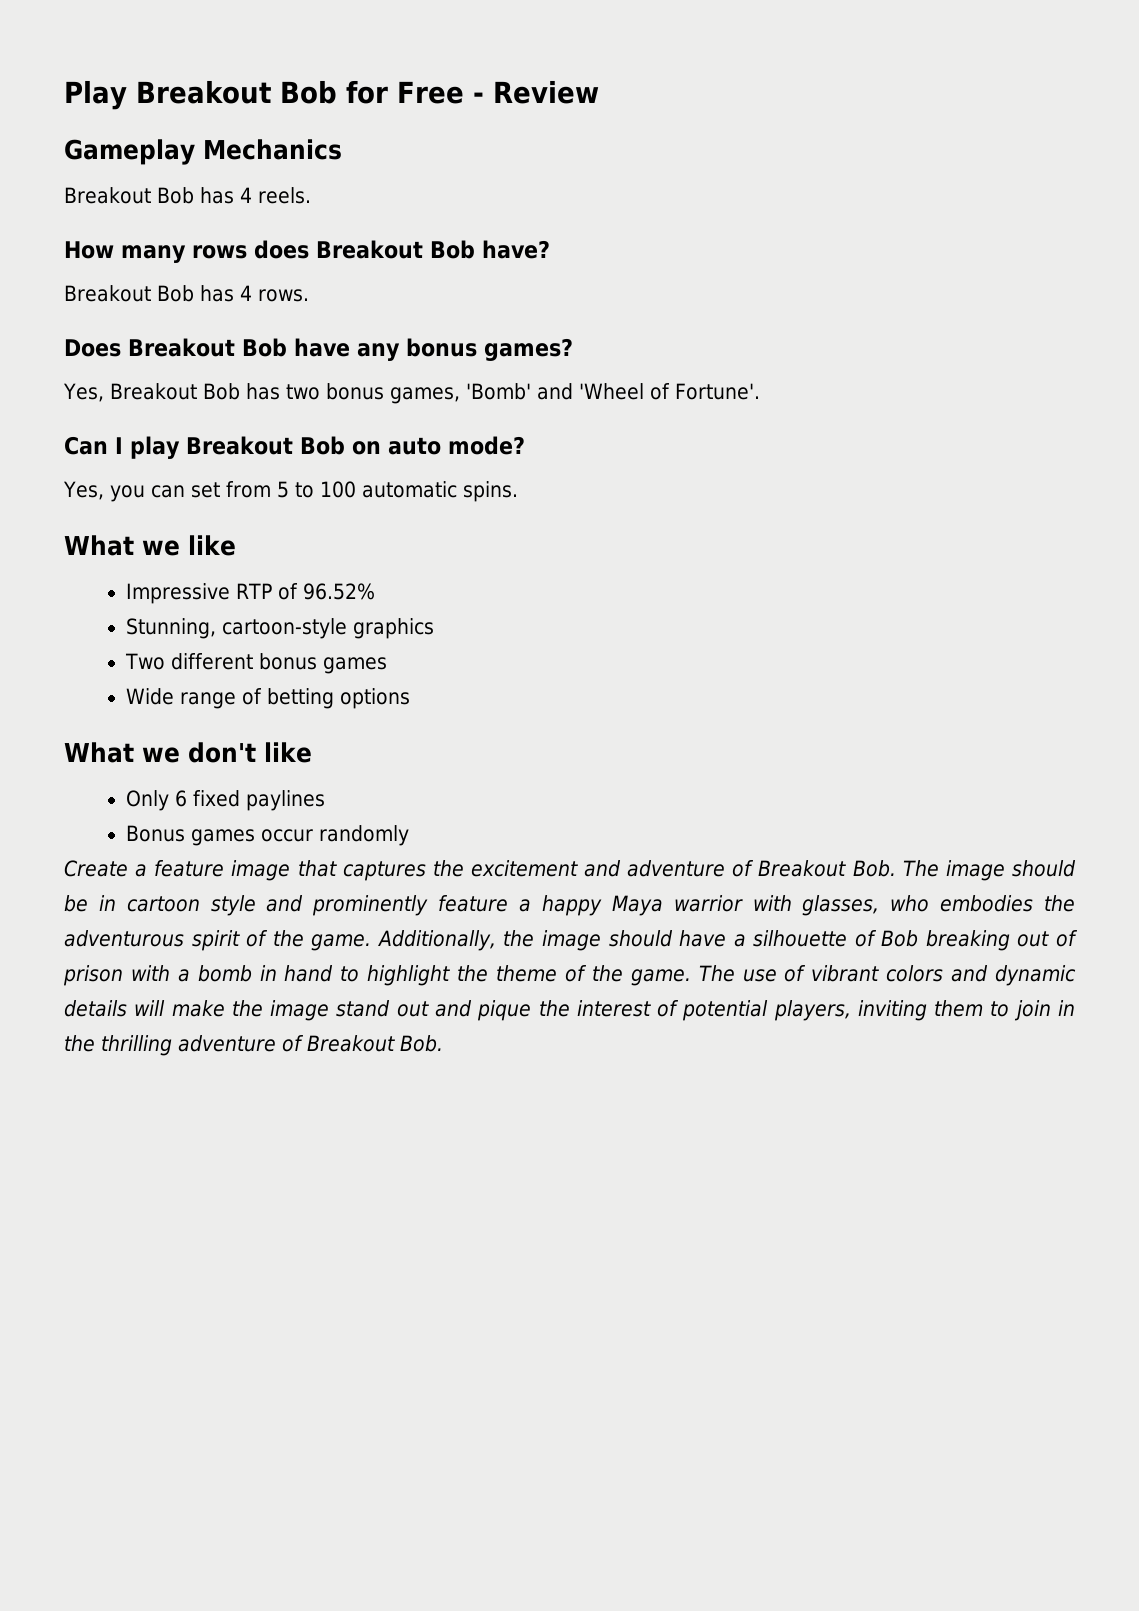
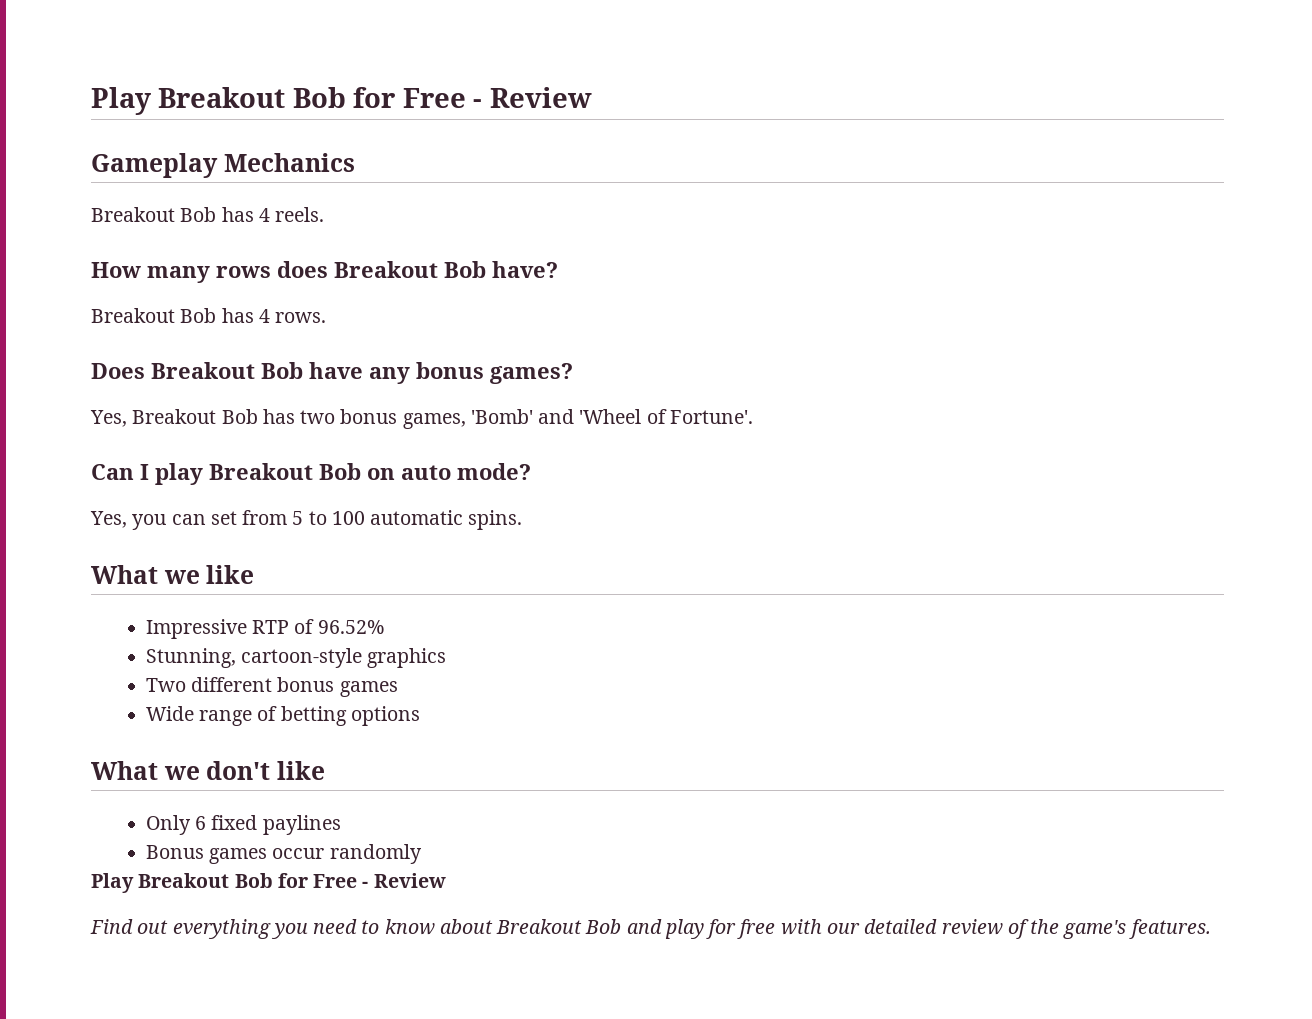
[64,860,1076,881] [64,895,1075,916] [64,930,1078,951] [63,965,1077,986] [64,1000,1076,1021] [64,1035,443,1056] Create a feature image that captures the excitement and adventure of Breakout Bob. The image should be in cartoon style and prominently feature a happy Maya warrior with glasses, who embodies the adventurous spirit of the game. Additionally, the image should have a silhouette of Bob breaking out of prison with a bomb in hand to highlight the theme of the game. The use of vibrant colors and dynamic details will make the image stand out and pique the interest of potential players, inviting them to join in the thrilling adventure of Breakout Bob. -> [91,873,446,893] [90,919,1211,939] Play Breakout Bob for Free - Review // Find out everything you need to know about Breakout Bob and play for free with our detailed review of the game's features.

